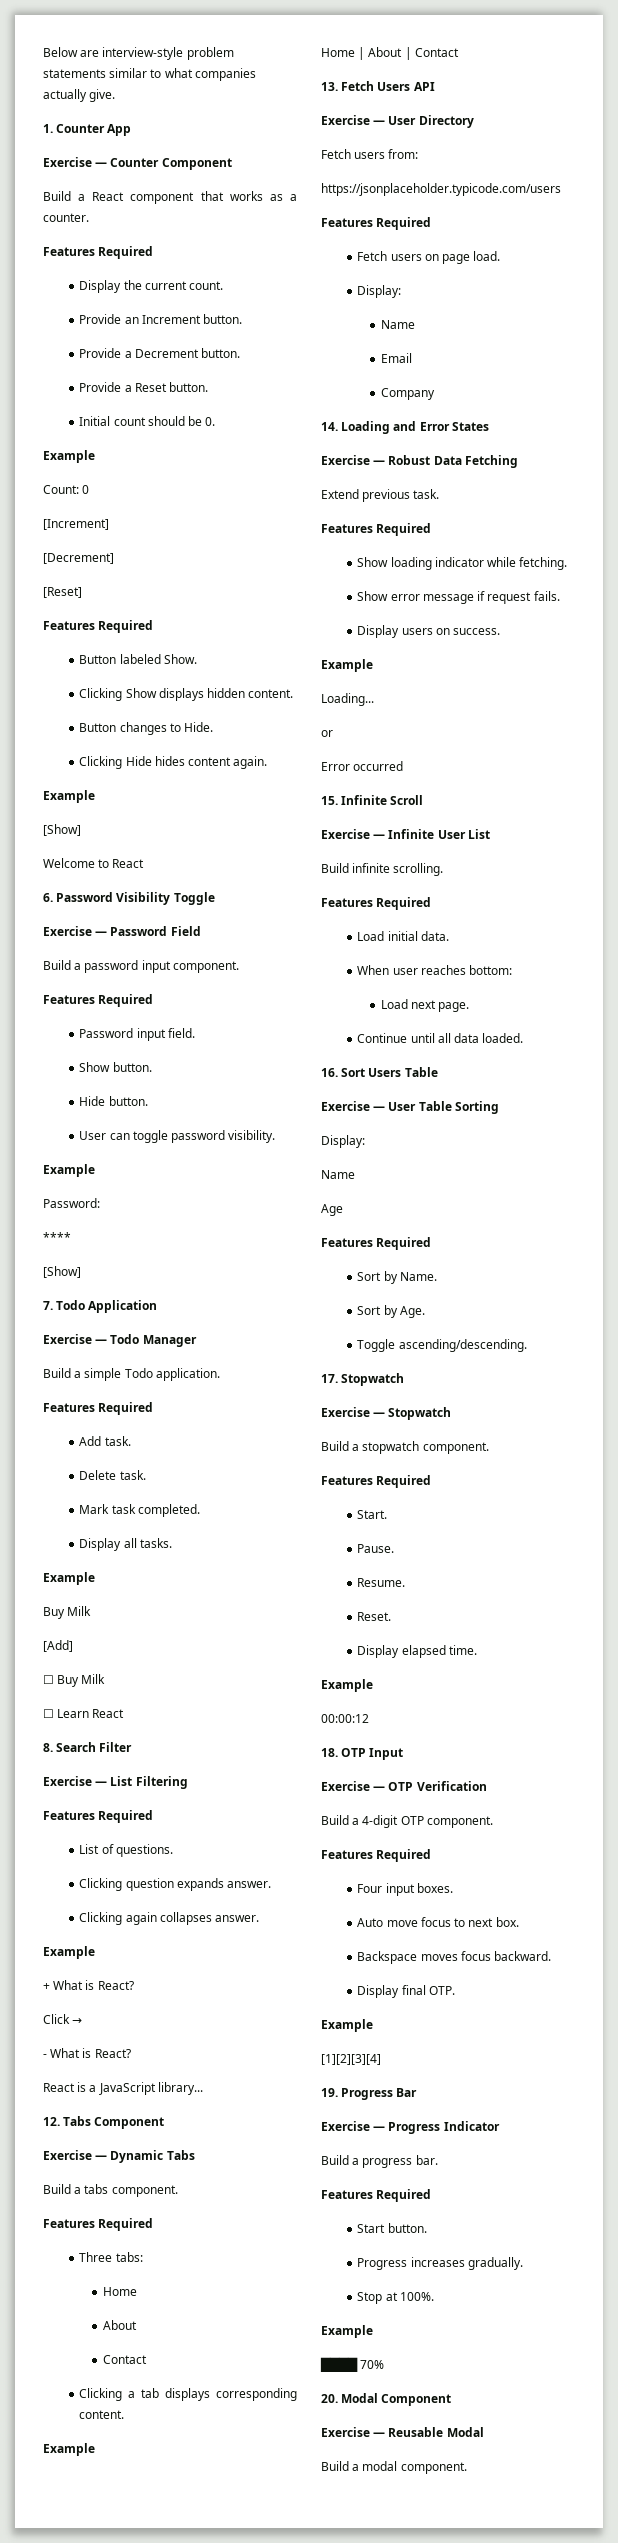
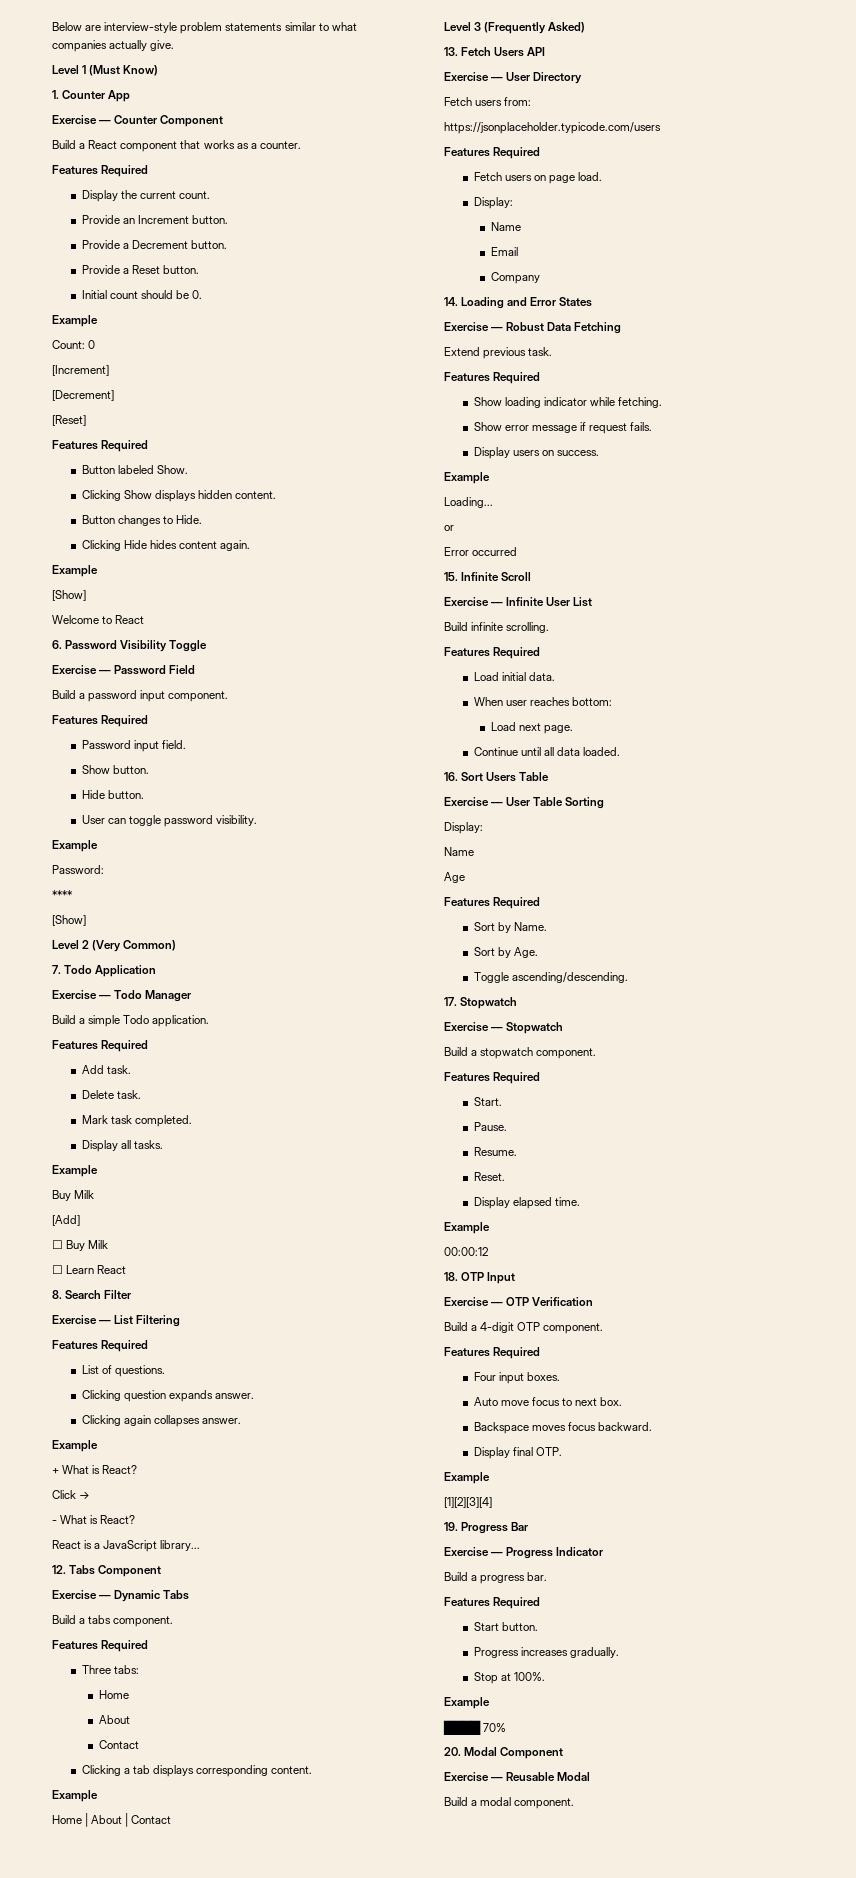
(116, 95) none -> [52,65,159,76] // Level 1 (Must Know)
(81, 1272) none -> [52,940,177,952] // Level 2 (Very Common)
(459, 52) none -> [444,22,586,34] // Level 3 (Frequently Asked)

